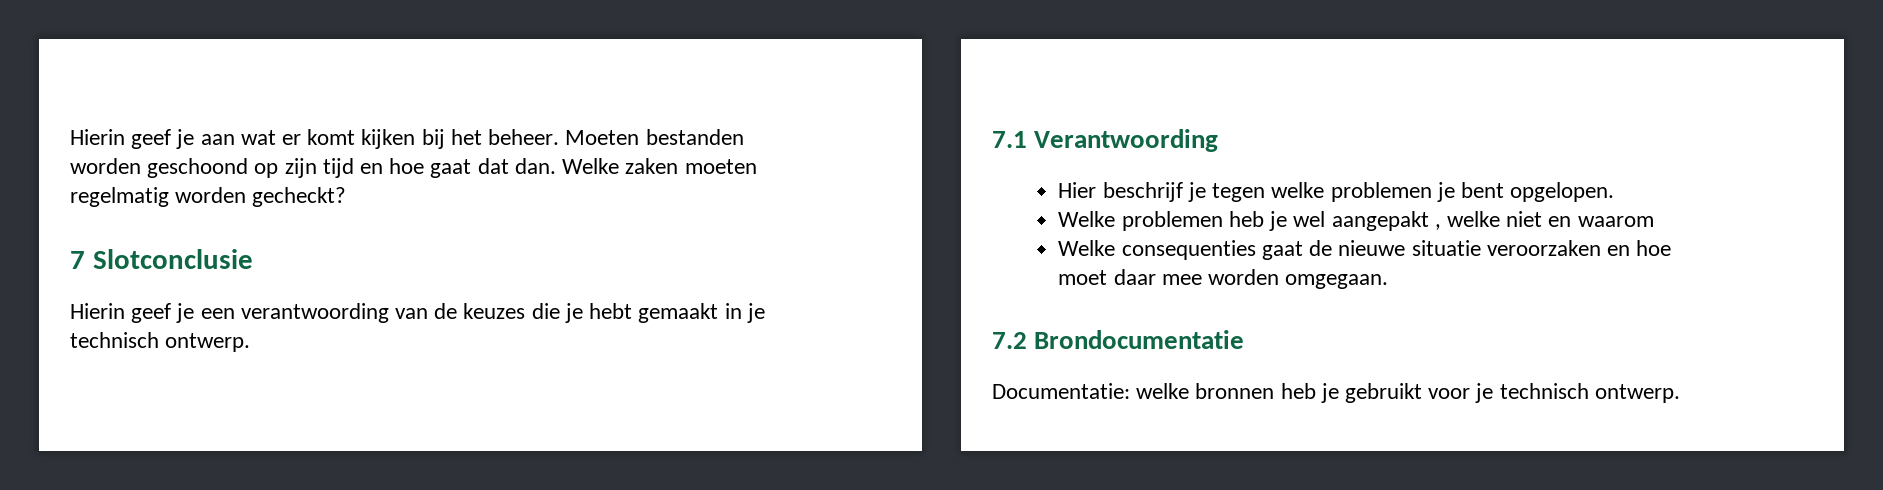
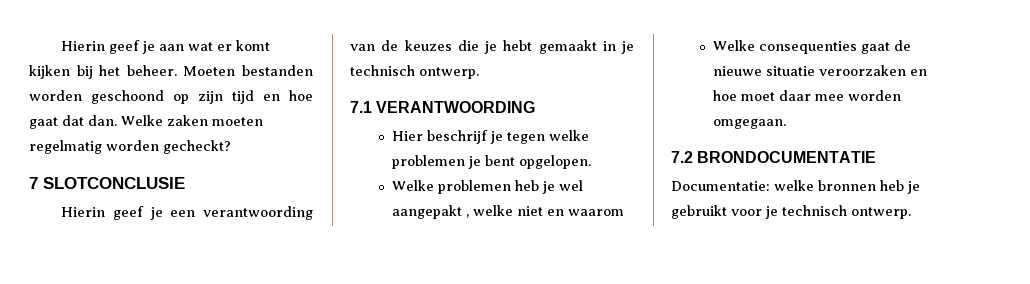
[92,249,253,269] Slotconclusie -> [43,177,185,189] SLOTCONCLUSIE
[1034,129,1219,152] Verantwoording -> [376,101,536,113] VERANTWOORDING
[1034,330,1245,349] Brondocumentatie -> [697,151,877,163] BRONDOCUMENTATIE

